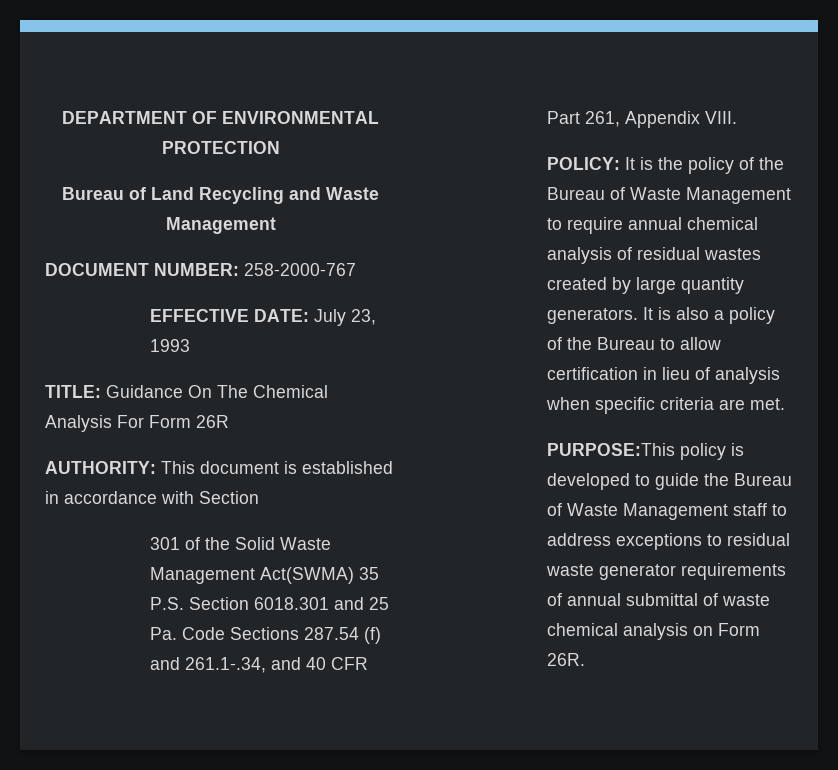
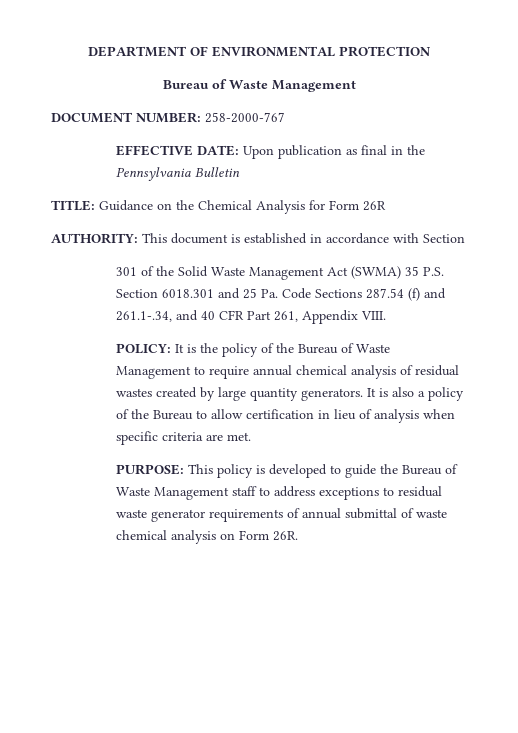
[151,187,321,204] Land Recycling and -> (227, 84) none
[314,309,377,326] [150,339,191,352] July 23, 1993 -> [243,145,426,159] [116,167,241,181] Upon publication as final in the Pennsylvania Bulletin
[188,385,248,398] On The -> [157,200,194,210] on the
[117,415,144,428] For -> [309,200,325,210] for
[260,567,355,584] Act(SWMA) -> [327,266,402,279] Act (SWMA)
[547,443,676,456] PURPOSE:This -> [116,464,214,475] PURPOSE: This

